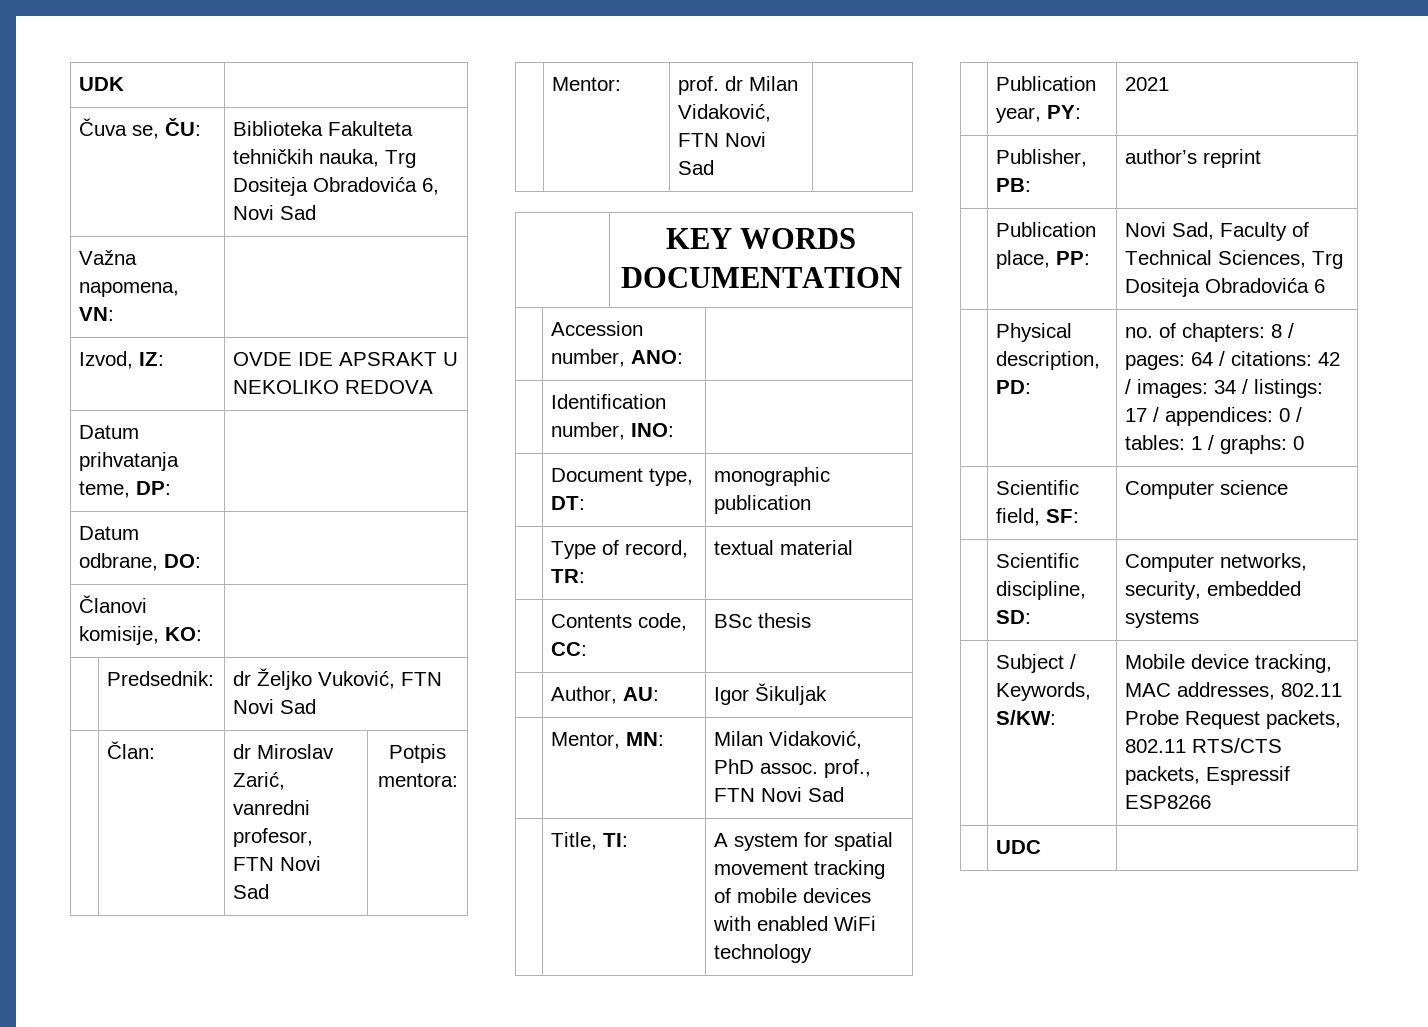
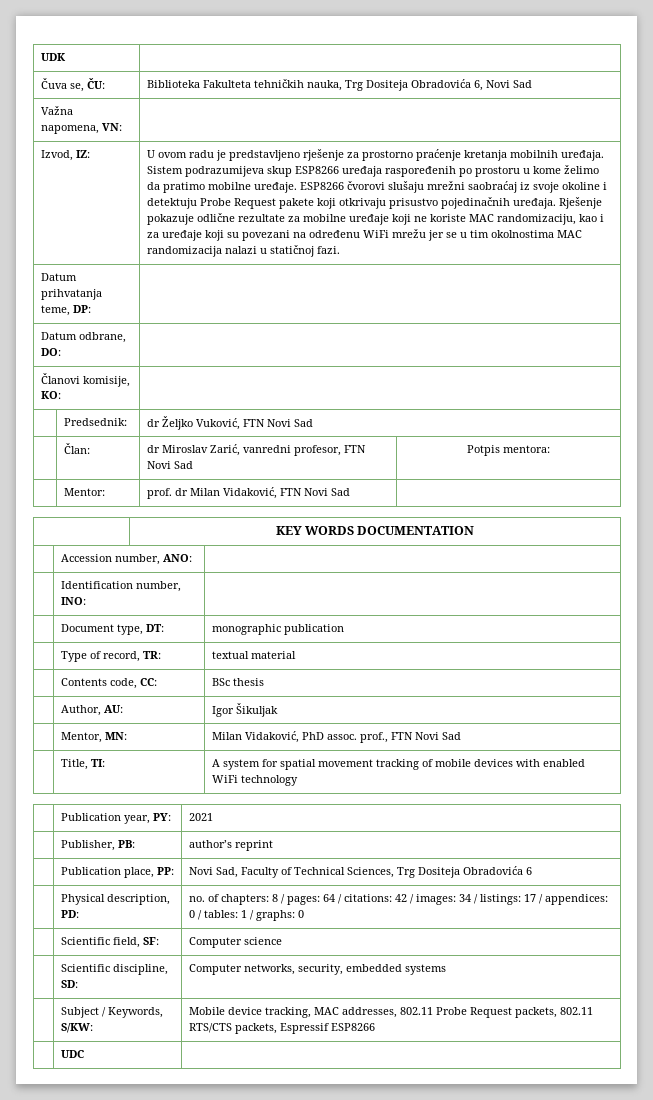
[232,352,458,366] [232,380,433,394] OVDE IDE APSRAKT U NEKOLIKO REDOVA -> [146,149,604,161] [146,165,599,177] [146,181,607,193] [146,197,602,209] [146,213,604,225] [146,229,582,241] [146,245,340,257] U ovom radu je predstavljeno rješenje za prostorno praćenje kretanja mobilnih uređaja. Sistem podrazumijeva skup ESP8266 uređaja raspoređenih po prostoru u kome želimo da pratimo mobilne uređaje. ESP8266 čvorovi slušaju mrežni saobraćaj iz svoje okoline i detektuju Probe Request pakete koji otkrivaju prisustvo pojedinačnih uređaja. Rješenje pokazuje odlične rezultate za mobilne uređaje koji ne koriste MAC randomizaciju, kao i za uređaje koji su povezani na određenu WiFi mrežu jer se u tim okolnostima MAC randomizacija nalazi u statičnoj fazi.

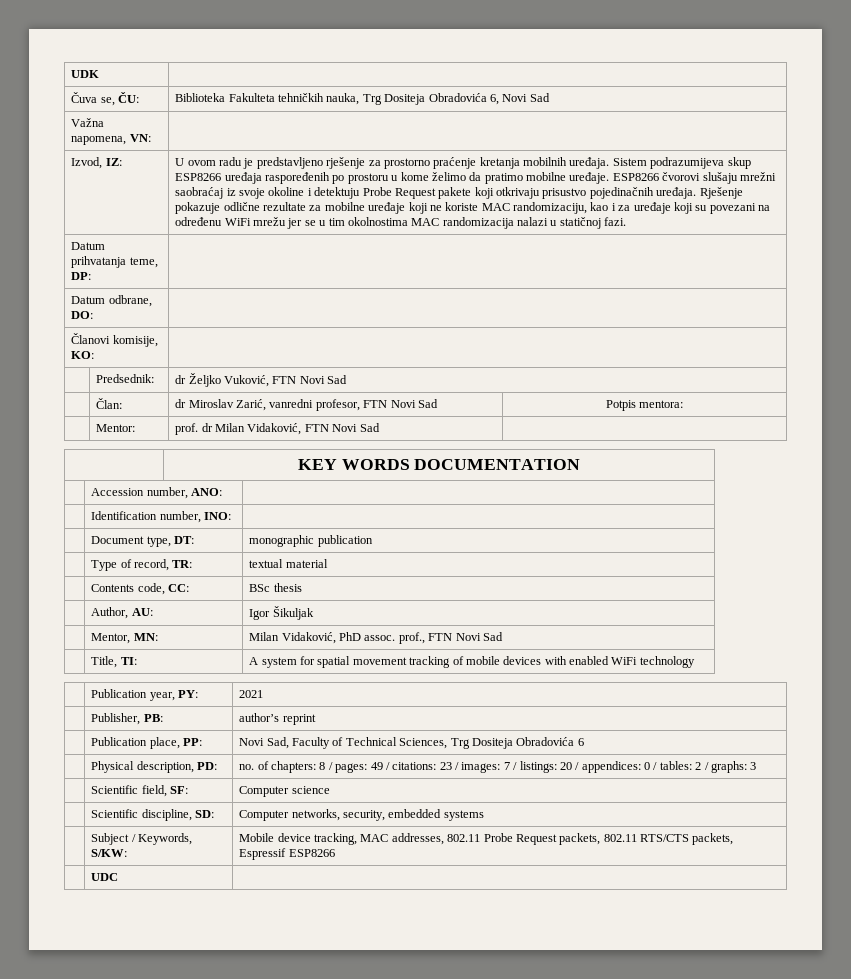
[322,894,335,902] 64 -> [370,762,383,770] 49
[394,894,407,902] 42 -> [439,762,452,770] 23
[458,894,471,902] 34 -> [503,762,510,770] 7
[523,894,536,902] 17 -> [559,762,572,770] 20
[240,910,247,918] 1 -> [695,762,702,770] 2
[297,910,304,918] 0 -> [750,762,757,770] 3

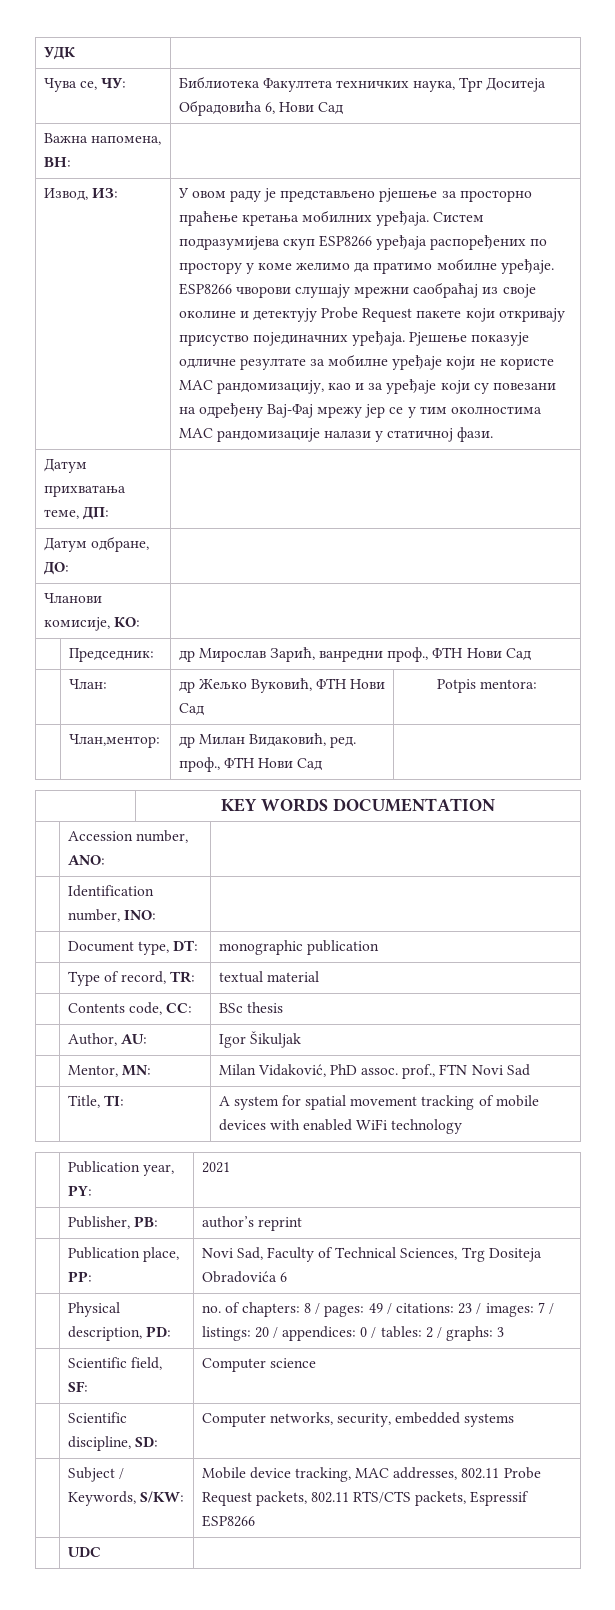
[71,70,100,78] [71,92,140,106] [175,93,550,105] [71,118,105,127] [71,134,151,145] [71,157,122,169] [175,157,751,169] [175,172,776,184] [175,187,743,199] [175,202,771,214] [175,217,627,229] [71,242,106,250] [71,256,158,268] [71,272,92,280] [71,295,152,307] [71,311,94,319] [71,333,158,347] [71,351,95,359] [96,374,155,383] [175,373,348,387] [96,398,123,409] [175,399,438,411] [605,400,684,411] [96,424,136,432] [175,423,380,435] UDK | // Čuva se, ČU: | Biblioteka Fakulteta tehničkih nauka, Trg Dositeja Obradovića 6, Novi Sad // Važna napomena, VN: | // Izvod, IZ: | U ovom radu je predstavljeno rješenje za prostorno praćenje kretanja mobilnih uređaja. Sistem podrazumijeva skup ESP8266 uređaja raspoređenih po prostoru u kome želimo da pratimo mobilne uređaje. ESP8266 čvorovi slušaju mrežni saobraćaj iz svoje okoline i detektuju Probe Request pakete koji otkrivaju prisustvo pojedinačnih uređaja. Rješenje pokazuje odlične rezultate za mobilne uređaje koji ne koriste MAC randomizaciju, kao i za uređaje koji su povezani na određenu WiFi mrežu jer se u tim okolnostima MAC randomizacija nalazi u statičnoj fazi. // Datum prihvatanja teme, DP: | // Datum odbrane, DO: | // Članovi komisije, KO: | // | Predsednik: | dr Željko Vuković, FTN Novi Sad // | Član: | dr Miroslav Zarić, vanredni profesor, FTN Novi Sad | Potpis mentora: // | Mentor: | prof. dr Milan Vidaković, FTN Novi Sad -> [43,47,76,60] [43,78,126,92] [178,76,547,92] [178,100,344,116] [43,133,161,145] [43,157,71,167] [43,188,118,201] [177,188,532,202] [178,210,485,226] [178,235,548,250] [178,258,554,274] [178,282,536,298] [178,307,565,322] [178,331,530,346] [178,354,554,370] [178,379,557,394] [178,403,543,418] [178,427,494,442] [43,458,87,473] [43,485,126,497] [43,507,109,520] [43,536,149,552] [43,562,69,575] [43,593,102,603] [43,617,140,631] [68,648,154,662] [178,647,531,662] [68,679,107,689] [178,678,386,693] [178,703,204,716] [436,679,538,693] [68,734,160,748] [178,733,357,748] [178,757,323,772] УДК | // Чува се, ЧУ: | Библиотека Факултета техничких наука, Трг Доситеја Обрадовића 6, Нови Сад // Важна напомена, ВН: | // Извод, ИЗ: | У овом раду је представљено рјешење за просторно праћење кретања мобилних уређаја. Систем подразумијева скуп ESP8266 уређаја распоређених по простору у коме желимо да пратимо мобилне уређаје. ESP8266 чворови слушају мрежни саобраћај из своје околине и детектују Probe Request пакете који откривају присуство појединачних уређаја. Рјешење показује одличне резултате за мобилне уређаје који не користе MAC рандомизацију, као и за уређаје који су повезани на одређену Вај-Фај мрежу јер се у тим околностима MAC рандомизације налази у статичној фази. // Датум прихватања теме, ДП: | // Датум одбране, ДО: | // Чланови комисије, КО: | // | Председник: | др Мирослав Зарић, ванредни проф., ФТН Нови Сад // | Члан: | др Жељко Вуковић, ФТН Нови Сад | Potpis mentora: // | Члан,ментор: | др Милан Видаковић, ред. проф., ФТН Нови Сад

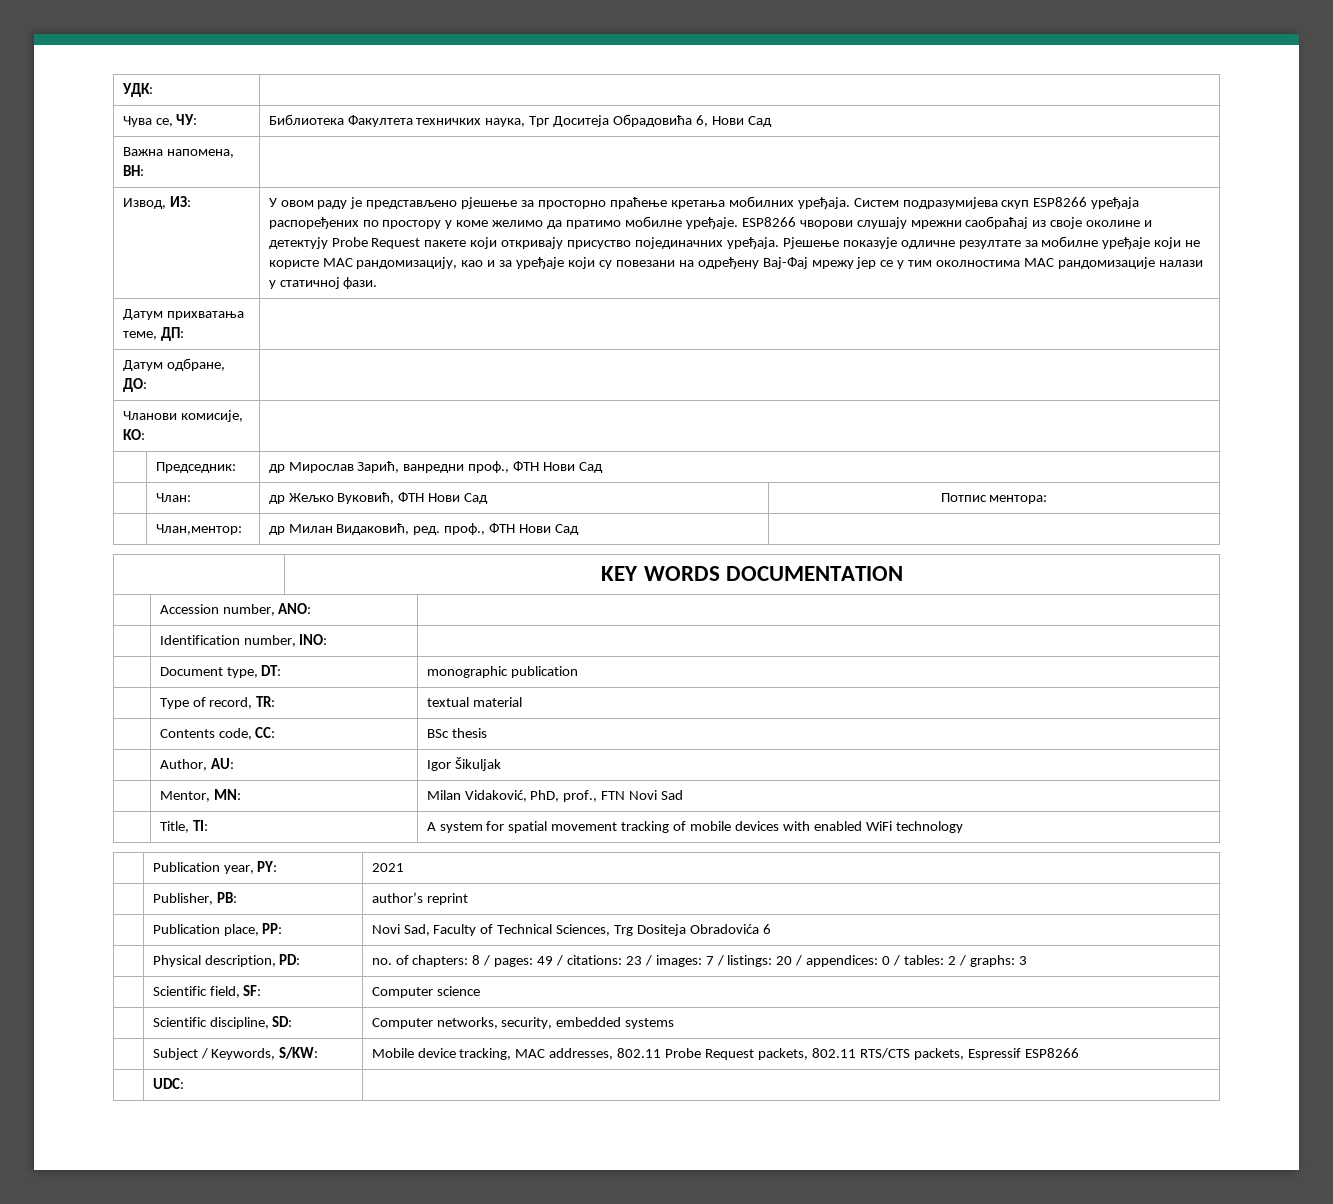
[43,47,76,60] УДК -> [121,83,153,97] УДК:
[436,679,538,693] Potpis mentora: -> [940,493,1048,504] Потпис ментора:
[329,1064,399,1075] PhD assoc. -> [530,790,560,802] PhD,
[67,1547,101,1557] UDC -> [152,1078,184,1089] UDC:

